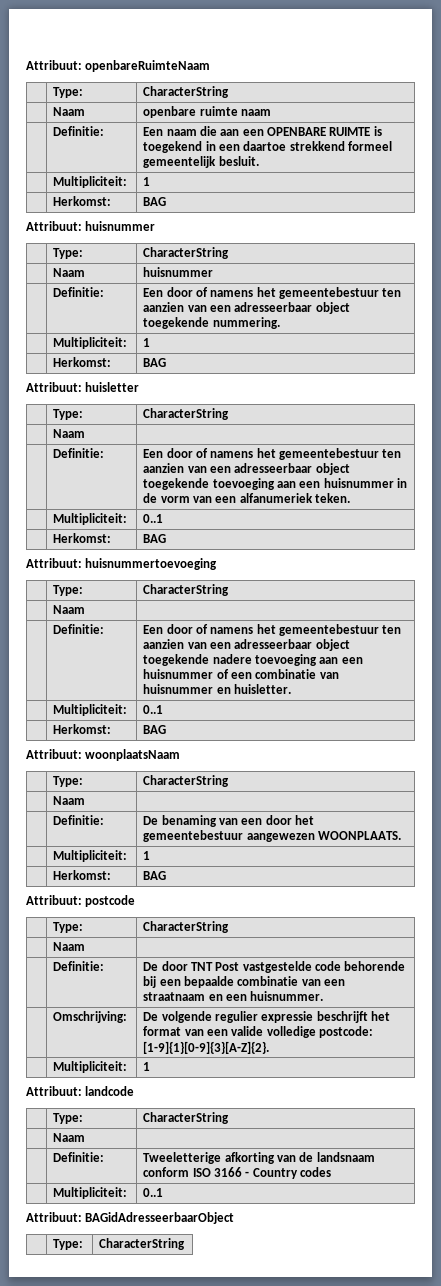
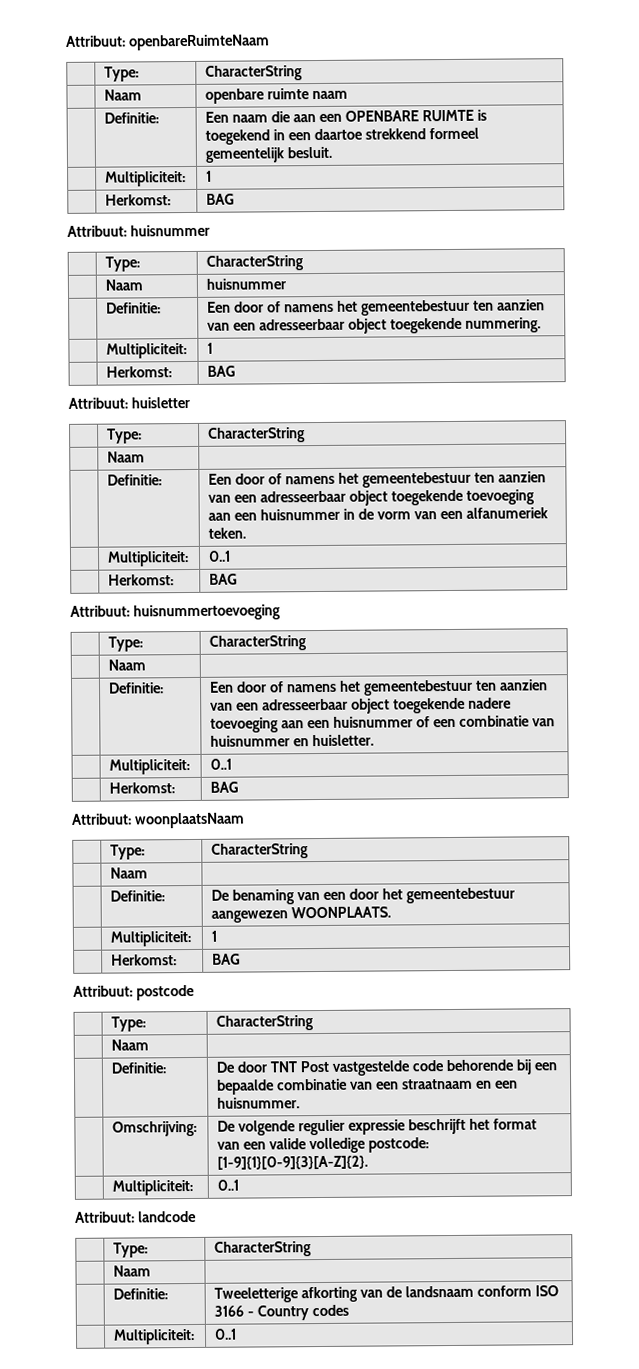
[143,1062,151,1071] 1 -> [217,1179,240,1191] 0..1
[26,1212,235,1224] [53,1239,84,1250] [99,1238,186,1250] // Attribuut: BAGidAdresseerbaarObject // | Type: | CharacterString -> (238, 1334) none

